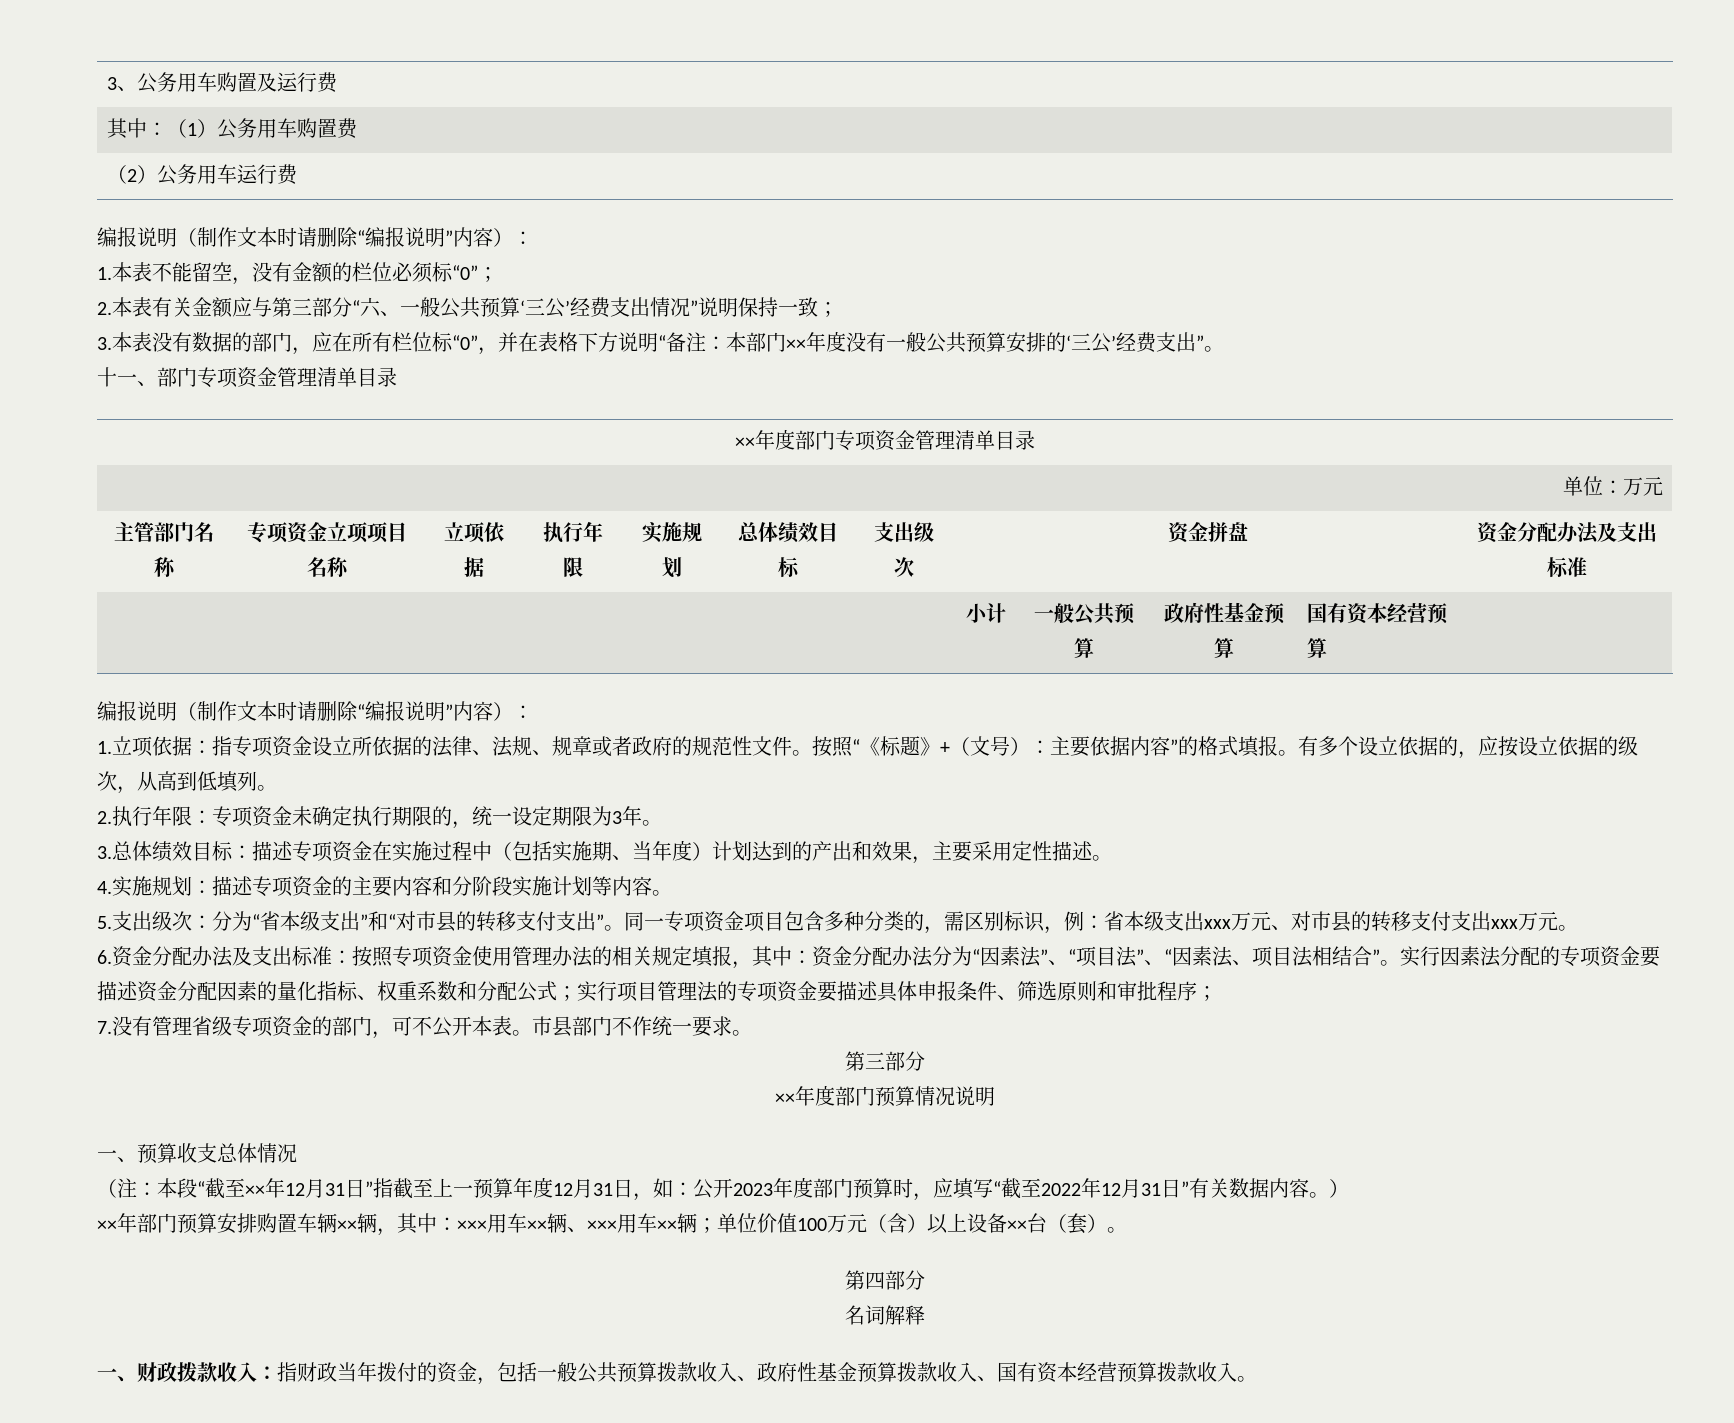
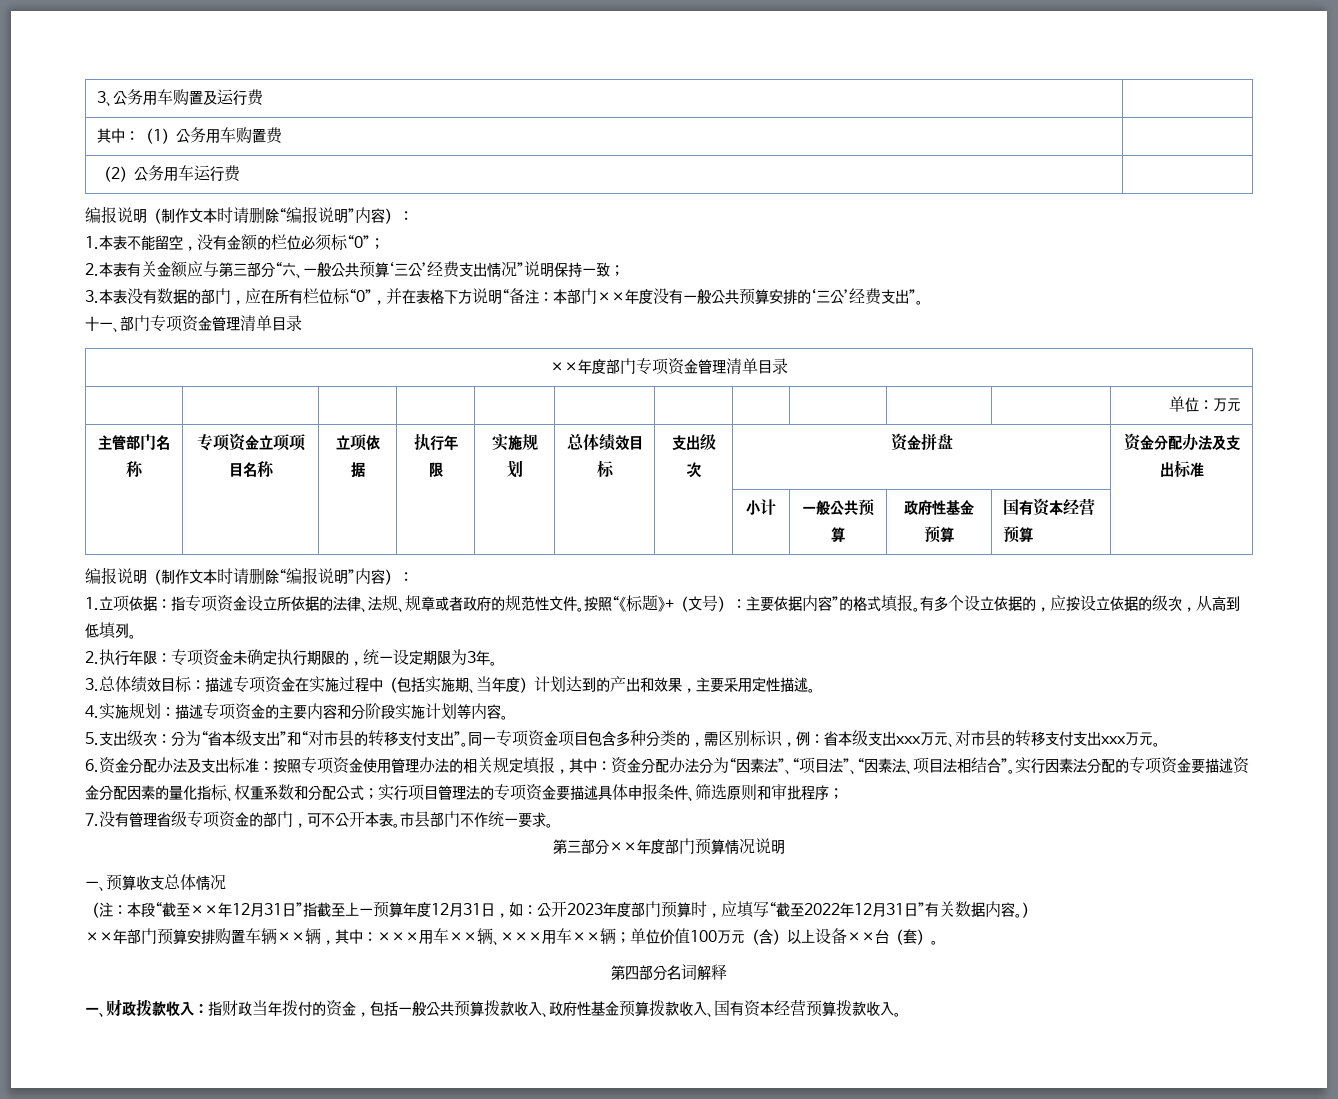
(925, 1061) // -> (609, 847) none
(925, 1280) // -> (667, 973) none

